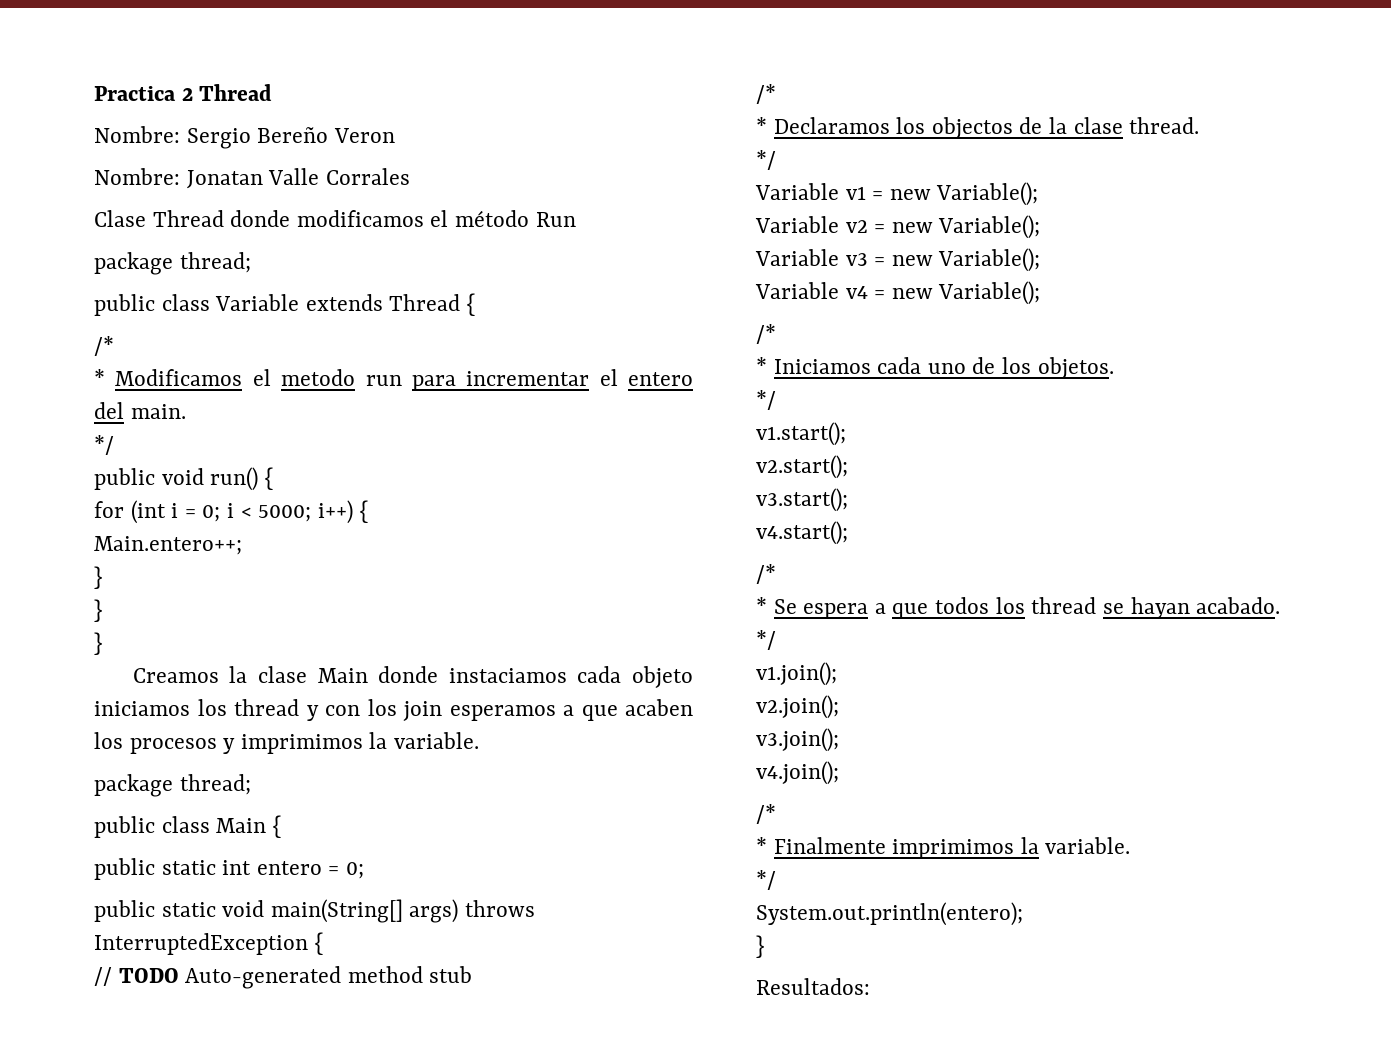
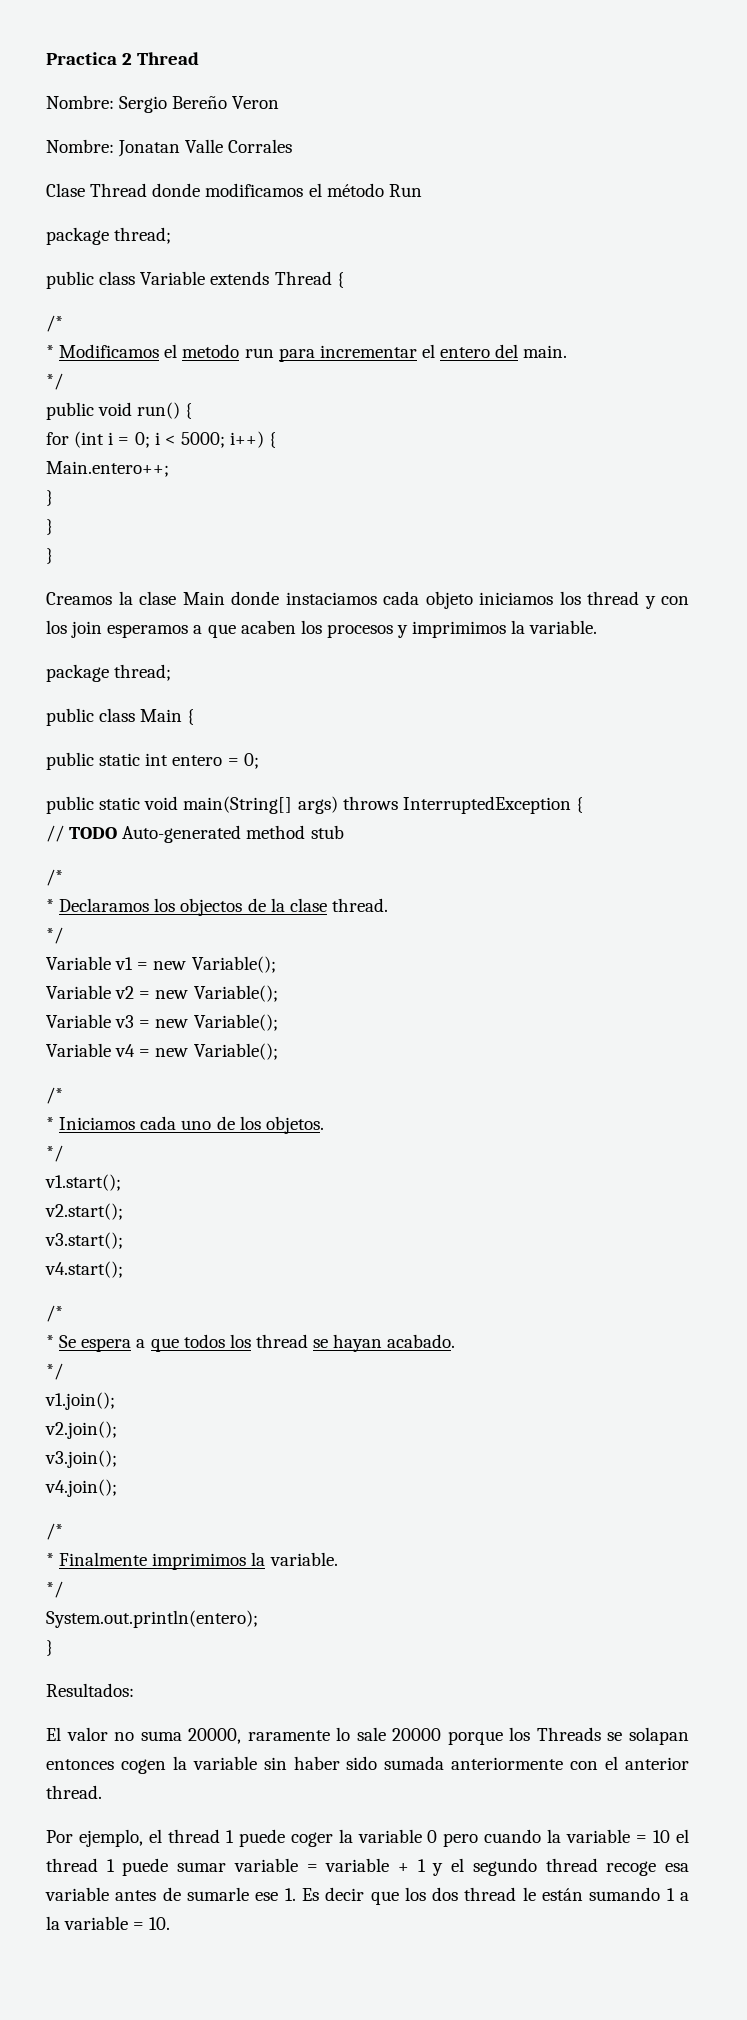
(870, 986) none -> [46,1727,689,1745] [46,1756,689,1774] [46,1785,102,1799] [46,1829,689,1847] [46,1858,689,1876] [45,1887,689,1905] [46,1916,171,1930] // El valor no suma 20000, raramente lo sale 20000 porque los Threads se solapan entonces cogen la variable sin haber sido sumada anteriormente con el anterior thread. // Por ejemplo, el thread 1 puede coger la variable 0 pero cuando la variable = 10 el thread 1 puede sumar variable = variable + 1 y el segundo thread recoge esa variable antes de sumarle ese 1. Es decir que los dos thread le están sumando 1 a la variable = 10.

